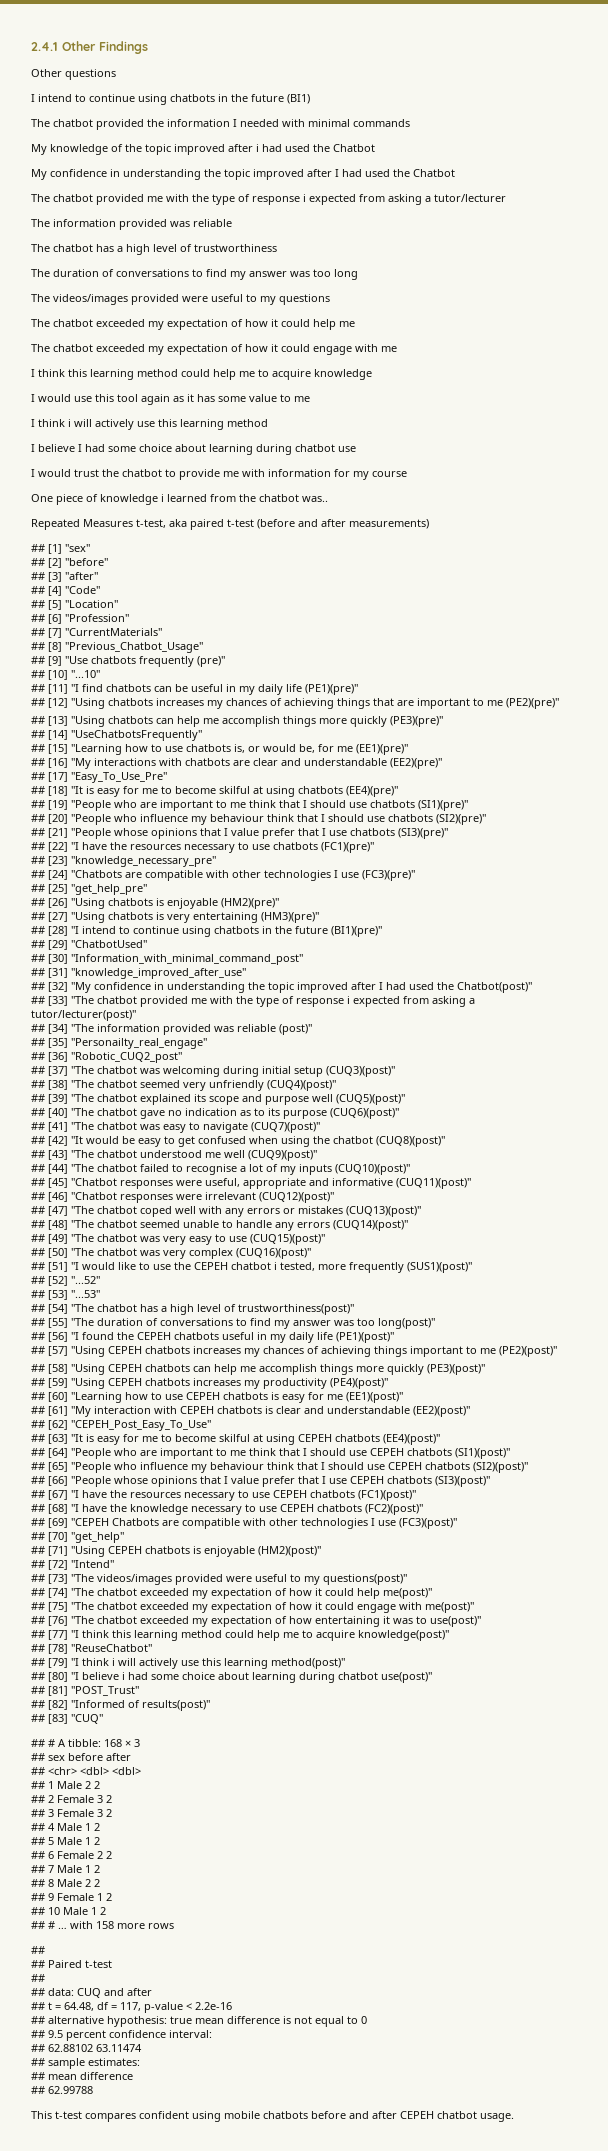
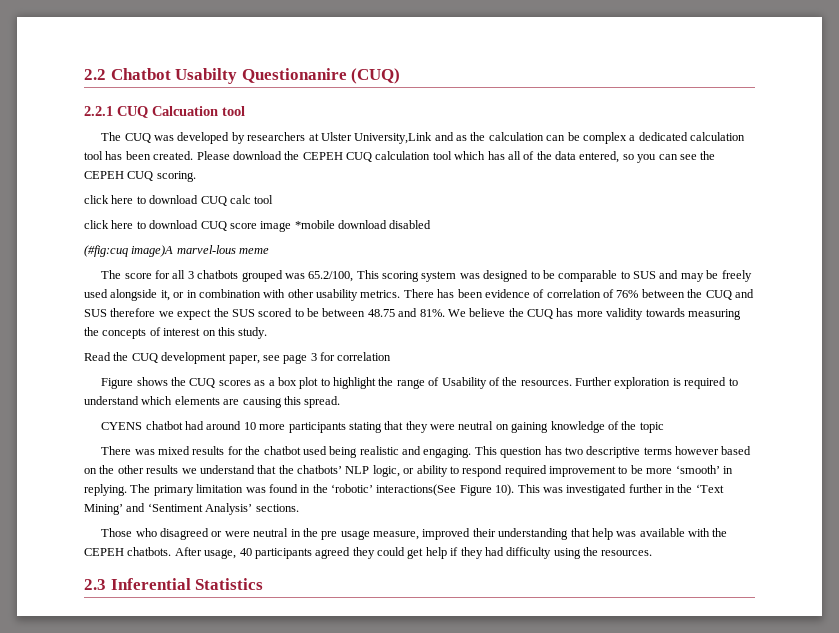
[31,41,148,54] [31,69,116,80] [31,94,310,105] [31,119,410,130] [31,144,375,155] [31,169,455,180] [31,194,506,205] [31,219,232,230] [31,244,277,255] [31,269,358,280] [31,294,330,305] [31,319,355,330] [31,344,397,355] [31,369,372,380] [31,394,310,405] [31,419,268,430] [31,444,356,455] [31,469,407,480] [31,494,328,505] [31,519,429,530] [31,544,90,554] [31,558,108,568] [31,572,98,582] [31,586,100,596] [31,600,118,610] [31,614,129,624] [31,628,162,638] [31,642,203,653] [31,656,225,667] [31,670,100,680] [31,684,358,695] [31,698,559,709] [31,716,443,727] [31,730,202,741] [31,744,408,755] [31,758,442,769] [31,772,167,783] [31,786,398,797] [31,800,468,811] [31,814,486,825] [31,828,448,839] [31,842,374,853] [31,856,216,867] [31,870,415,881] [31,884,147,895] [31,898,279,909] [31,912,319,923] [31,926,382,937] [31,940,147,950] [31,954,303,965] [31,968,246,979] [31,982,532,993] [31,996,475,1007] [31,1010,136,1021] [31,1024,312,1035] [31,1038,207,1049] [31,1052,182,1063] [31,1066,395,1077] [31,1080,336,1091] [31,1094,405,1105] [31,1108,399,1119] [31,1122,320,1133] [31,1136,445,1147] [31,1150,317,1161] [31,1164,410,1175] [31,1178,471,1189] [31,1192,334,1203] [31,1206,421,1217] [31,1220,408,1231] [31,1234,325,1245] [31,1248,311,1259] [31,1262,472,1273] [31,1276,100,1286] [31,1290,100,1300] [31,1304,354,1315] [31,1318,435,1329] [31,1332,394,1343] [31,1346,557,1357] [31,1364,485,1375] [31,1378,388,1389] [31,1392,403,1403] [31,1406,470,1417] [31,1420,211,1431] [31,1434,440,1445] [31,1448,510,1459] [31,1462,528,1473] [31,1476,490,1487] [31,1490,416,1501] [31,1504,423,1515] [31,1518,457,1529] [31,1532,124,1543] [31,1546,321,1557] [31,1560,114,1570] [31,1574,407,1585] [31,1588,432,1599] [31,1602,474,1613] [31,1616,481,1627] [31,1630,449,1641] [31,1644,152,1654] [31,1658,345,1669] [31,1672,432,1683] [31,1686,139,1696] [31,1700,210,1711] [31,1714,103,1724] [31,1739,140,1747] [31,1753,131,1761] [31,1767,141,1775] [31,1781,100,1789] [31,1795,112,1803] [31,1809,112,1817] [31,1823,100,1831] [31,1837,100,1845] [31,1851,112,1859] [31,1865,100,1873] [31,1879,100,1887] [31,1893,112,1901] [31,1907,106,1915] [31,1921,174,1929] [31,1946,45,1954] [31,1960,112,1968] [31,1974,45,1982] [31,1988,152,1998] [31,2002,232,2013] [31,2016,367,2027] [31,2030,212,2041] [31,2044,142,2052] [31,2058,140,2069] [31,2072,133,2080] [31,2086,93,2094] [31,2111,514,2122] 2.4.1 Other Findings // Other questions // I intend to continue using chatbots in the future (BI1) // The chatbot provided the information I needed with minimal commands // My knowledge of the topic improved after i had used the Chatbot // My confidence in understanding the topic improved after I had used the Chatbot // The chatbot provided me with the type of response i expected from asking a tutor/lecturer // The information provided was reliable // The chatbot has a high level of trustworthiness // The duration of conversations to find my answer was too long // The videos/images provided were useful to my questions // The chatbot exceeded my expectation of how it could help me // The chatbot exceeded my expectation of how it could engage with me // I think this learning method could help me to acquire knowledge // I would use this tool again as it has some value to me // I think i will actively use this learning method // I believe I had some choice about learning during chatbot use // I would trust the chatbot to provide me with information for my course // One piece of knowledge i learned from the chatbot was.. // Repeated Measures t-test, aka paired t-test (before and after measurements) // ## [1] "sex" // ## [2] "before" // ## [3] "after" // ## [4] "Code" // ## [5] "Location" // ## [6] "Profession" // ## [7] "CurrentMaterials" // ## [8] "Previous_Chatbot_Usage" // ## [9] "Use chatbots frequently (pre)" // ## [10] "...10" // ## [11] "I find chatbots can be useful in my daily life (PE1)(pre)" // ## [12] "Using chatbots increases my chances of achieving things that are important to me (PE2)(pre)" // ## [13] "Using chatbots can help me accomplish things more quickly (PE3)(pre)" // ## [14] "UseChatbotsFrequently" // ## [15] "Learning how to use chatbots is, or would be, for me (EE1)(pre)" // ## [16] "My interactions with chatbots are clear and understandable (EE2)(pre)" // ## [17] "Easy_To_Use_Pre" // ## [18] "It is easy for me to become skilful at using chatbots (EE4)(pre)" // ## [19] "People who are important to me think that I should use chatbots (SI1)(pre)" // ## [20] "People who influence my behaviour think that I should use chatbots (SI2)(pre)" // ## [21] "People whose opinions that I value prefer that I use chatbots (SI3)(pre)" // ## [22] "I have the resources necessary to use chatbots (FC1)(pre)" // ## [23] "knowledge_necessary_pre" // ## [24] "Chatbots are compatible with other technologies I use (FC3)(pre)" // ## [25] "get_help_pre" // ## [26] "Using chatbots is enjoyable (HM2)(pre)" // ## [27] "Using chatbots is very entertaining (HM3)(pre)" // ## [28] "I intend to continue using chatbots in the future (BI1)(pre)" // ## [29] "ChatbotUsed" // ## [30] "Information_with_minimal_command_post" // ## [31] "knowledge_improved_after_use" // ## [32] "My confidence in understanding the topic improved after I had used the Chatbot(post)" // ## [33] "The chatbot provided me with the type of response i expected from asking a tutor/lecturer(post)" // ## [34] "The information provided was reliable (post)" // ## [35] "Personailty_real_engage" // ## [36] "Robotic_CUQ2_post" // ## [37] "The chatbot was welcoming during initial setup (CUQ3)(post)" // ## [38] "The chatbot seemed very unfriendly (CUQ4)(post)" // ## [39] "The chatbot explained its scope and purpose well (CUQ5)(post)" // ## [40] "The chatbot gave no indication as to its purpose (CUQ6)(post)" // ## [41] "The chatbot was easy to navigate (CUQ7)(post)" // ## [42] "It would be easy to get confused when using the chatbot (CUQ8)(post)" // ## [43] "The chatbot understood me well (CUQ9)(post)" // ## [44] "The chatbot failed to recognise a lot of my inputs (CUQ10)(post)" // ## [45] "Chatbot responses were useful, appropriate and informative (CUQ11)(post)" // ## [46] "Chatbot responses were irrelevant (CUQ12)(post)" // ## [47] "The chatbot coped well with any errors or mistakes (CUQ13)(post)" // ## [48] "The chatbot seemed unable to handle any errors (CUQ14)(post)" // ## [49] "The chatbot was very easy to use (CUQ15)(post)" // ## [50] "The chatbot was very complex (CUQ16)(post)" // ## [51] "I would like to use the CEPEH chatbot i tested, more frequently (SUS1)(post)" // ## [52] "...52" // ## [53] "...53" // ## [54] "The chatbot has a high level of trustworthiness(post)" // ## [55] "The duration of conversations to find my answer was too long(post)" // ## [56] "I found the CEPEH chatbots useful in my daily life (PE1)(post)" // ## [57] "Using CEPEH chatbots increases my chances of achieving things important to me (PE2)(post)" // ## [58] "Using CEPEH chatbots can help me accomplish things more quickly (PE3)(post)" // ## [59] "Using CEPEH chatbots increases my productivity (PE4)(post)" // ## [60] "Learning how to use CEPEH chatbots is easy for me (EE1)(post)" // ## [61] "My interaction with CEPEH chatbots is clear and understandable (EE2)(post)" // ## [62] "CEPEH_Post_Easy_To_Use" // ## [63] "It is easy for me to become skilful at using CEPEH chatbots (EE4)(post)" // ## [64] "People who are important to me think that I should use CEPEH chatbots (SI1)(post)" // ## [65] "People who influence my behaviour think that I should use CEPEH chatbots (SI2)(post)" // ## [66] "People whose opinions that I value prefer that I use CEPEH chatbots (SI3)(post)" // ## [67] "I have the resources necessary to use CEPEH chatbots (FC1)(post)" // ## [68] "I have the knowledge necessary to use CEPEH chatbots (FC2)(post)" // ## [69] "CEPEH Chatbots are compatible with other technologies I use (FC3)(post)" // ## [70] "get_help" // ## [71] "Using CEPEH chatbots is enjoyable (HM2)(post)" // ## [72] "Intend" // ## [73] "The videos/images provided were useful to my questions(post)" // ## [74] "The chatbot exceeded my expectation of how it could help me(post)" // ## [75] "The chatbot exceeded my expectation of how it could engage with me(post)" // ## [76] "The chatbot exceeded my expectation of how entertaining it was to use(post)" // ## [77] "I think this learning method could help me to acquire knowledge(post)" // ## [78] "ReuseChatbot" // ## [79] "I think i will actively use this learning method(post)" // ## [80] "I believe i had some choice about learning during chatbot use(post)" // ## [81] "POST_Trust" // ## [82] "Informed of results(post)" // ## [83] "CUQ" // ## # A tibble: 168 × 3 // ## sex before after // ## <chr> <dbl> <dbl> // ## 1 Male 2 2 // ## 2 Female 3 2 // ## 3 Female 3 2 // ## 4 Male 1 2 // ## 5 Male 1 2 // ## 6 Female 2 2 // ## 7 Male 1 2 // ## 8 Male 2 2 // ## 9 Female 1 2 // ## 10 Male 1 2 // ## # … with 158 more rows // ## // ## Paired t-test // ## // ## data: CUQ and after // ## t = 64.48, df = 117, p-value < 2.2e-16 // ## alternative hypothesis: true mean difference is not equal to 0 // ## 9.5 percent confidence interval: // ## 62.88102 63.11474 // ## sample estimates: // ## mean difference // ## 62.99788 // This t-test compares confident using mobile chatbots before and after CEPEH chatbot usage. -> [84,68,401,84] [84,106,245,118] [101,132,746,144] [84,151,716,163] [84,171,196,182] [84,195,274,206] [84,220,432,232] [84,245,270,257] [101,270,752,282] [84,289,754,301] [84,308,741,320] [84,327,268,339] [84,352,392,364] [101,377,738,389] [84,396,341,408] [101,421,664,433] [101,446,752,458] [84,465,733,477] [84,484,724,496] [84,503,299,515] [101,528,728,540] [84,547,653,559] [84,578,264,590] 2.2 Chatbot Usabilty Questionanire (CUQ) // 2.2.1 CUQ Calcuation tool // The CUQ was developed by researchers at Ulster University,Link and as the calculation can be complex a dedicated calculation tool has been created. Please download the CEPEH CUQ calculation tool which has all of the data entered, so you can see the CEPEH CUQ scoring. // click here to download CUQ calc tool // click here to download CUQ score image *mobile download disabled // (#fig:cuq image)A marvel-lous meme // The score for all 3 chatbots grouped was 65.2/100, This scoring system was designed to be comparable to SUS and may be freely used alongside it, or in combination with other usability metrics. There has been evidence of correlation of 76% between the CUQ and SUS therefore we expect the SUS scored to be between 48.75 and 81%. We believe the CUQ has more validity towards measuring the concepts of interest on this study. // Read the CUQ development paper, see page 3 for correlation // Figure shows the CUQ scores as a box plot to highlight the range of Usability of the resources. Further exploration is required to understand which elements are causing this spread. // CYENS chatbot had around 10 more participants stating that they were neutral on gaining knowledge of the topic // There was mixed results for the chatbot used being realistic and engaging. This question has two descriptive terms however based on the other results we understand that the chatbots’ NLP logic, or ability to respond required improvement to be more ‘smooth’ in replying. The primary limitation was found in the ‘robotic’ interactions(See Figure 10). This was investigated further in the ‘Text Mining’ and ‘Sentiment Analysis’ sections. // Those who disagreed or were neutral in the pre usage measure, improved their understanding that help was available with the CEPEH chatbots. After usage, 40 participants agreed they could get help if they had difficulty using the resources. // 2.3 Inferential Statistics

